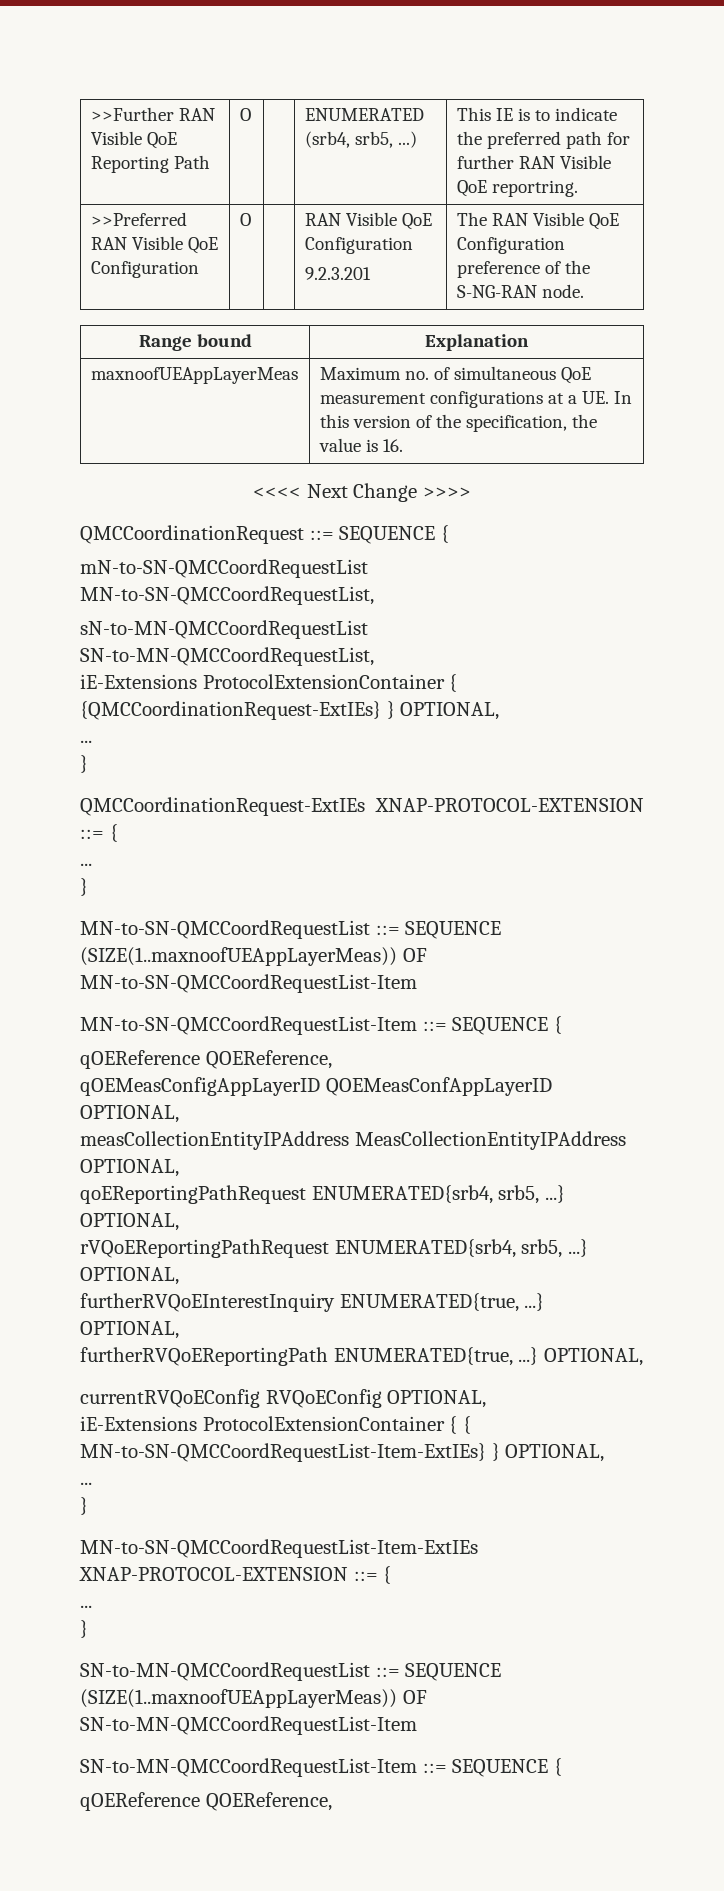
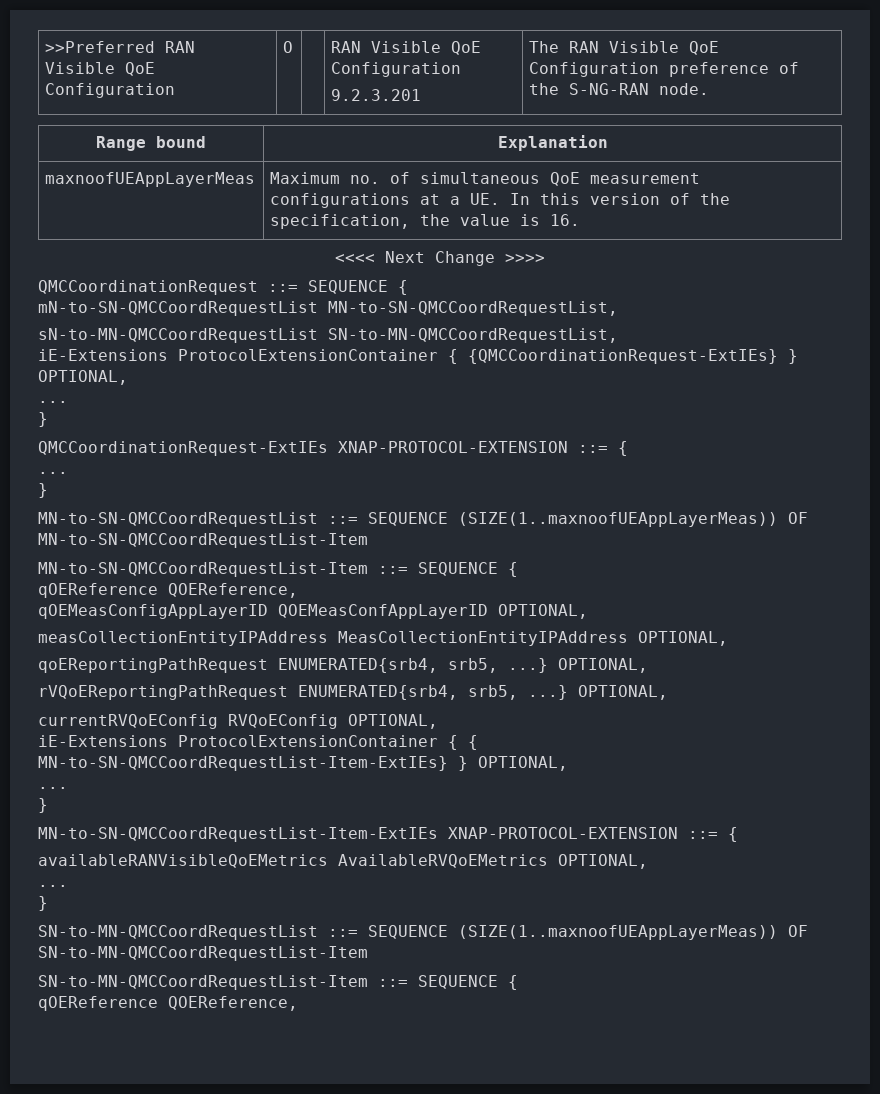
[90,107,215,121] [90,131,177,149] [90,155,210,173] [239,108,251,121] [304,108,424,121] [304,131,417,148] [456,107,617,121] [456,131,630,149] [456,155,611,169] [456,180,578,197] >>Further RAN Visible QoE Reporting Path | O | | ENUMERATED (srb4, srb5, ...) | This IE is to indicate the preferred path for further RAN Visible QoE reportring. // -> (45, 47) none
[80,1293,545,1312] [80,1321,179,1339] [80,1347,643,1366] // furtherRVQoEInterestInquiry ENUMERATED{true, ...} OPTIONAL, // furtherRVQoEReportingPath ENUMERATED{true, ...} OPTIONAL, -> (668, 692) none
(392, 1575) none -> [38,854,648,869] // availableRANVisibleQoEMetrics AvailableRVQoEMetrics OPTIONAL,

